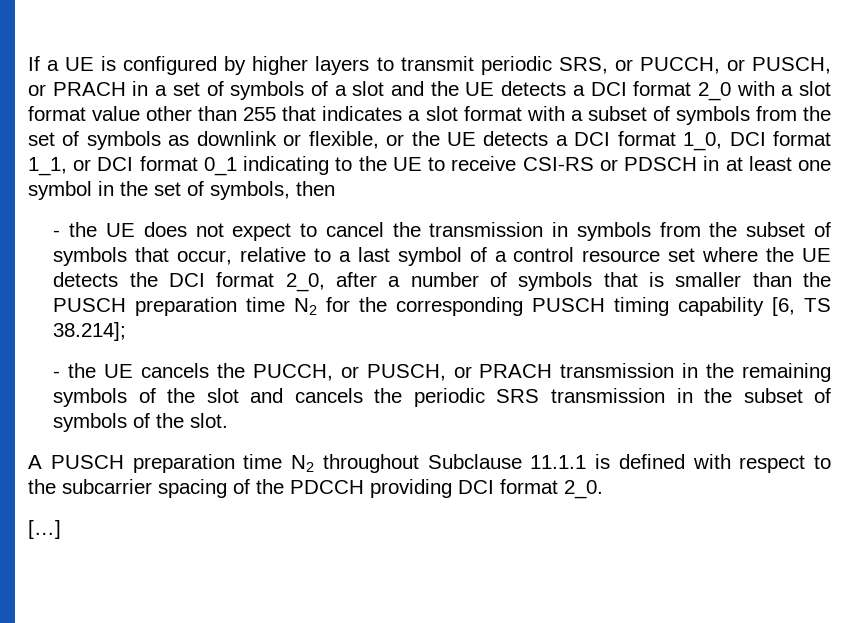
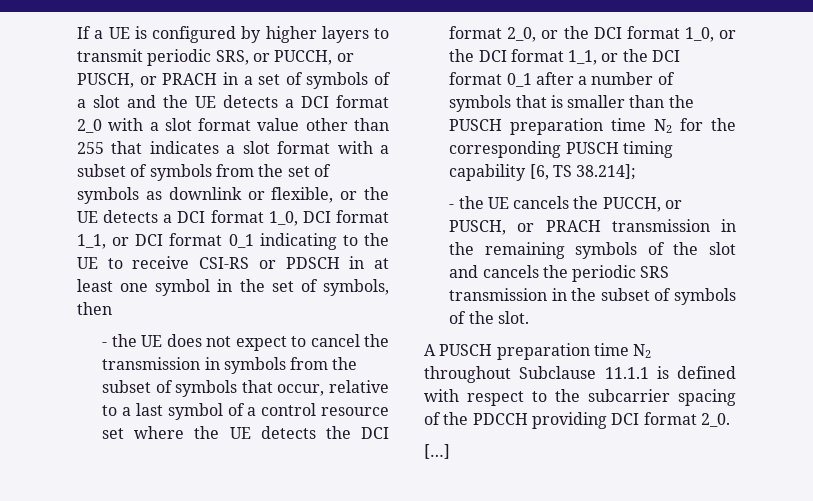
(325, 282) none -> [541,26,736,42] [449,49,681,65] [449,72,532,87] or the DCI format 1_0, or the DCI format 1_1, or the DCI format 0_1

